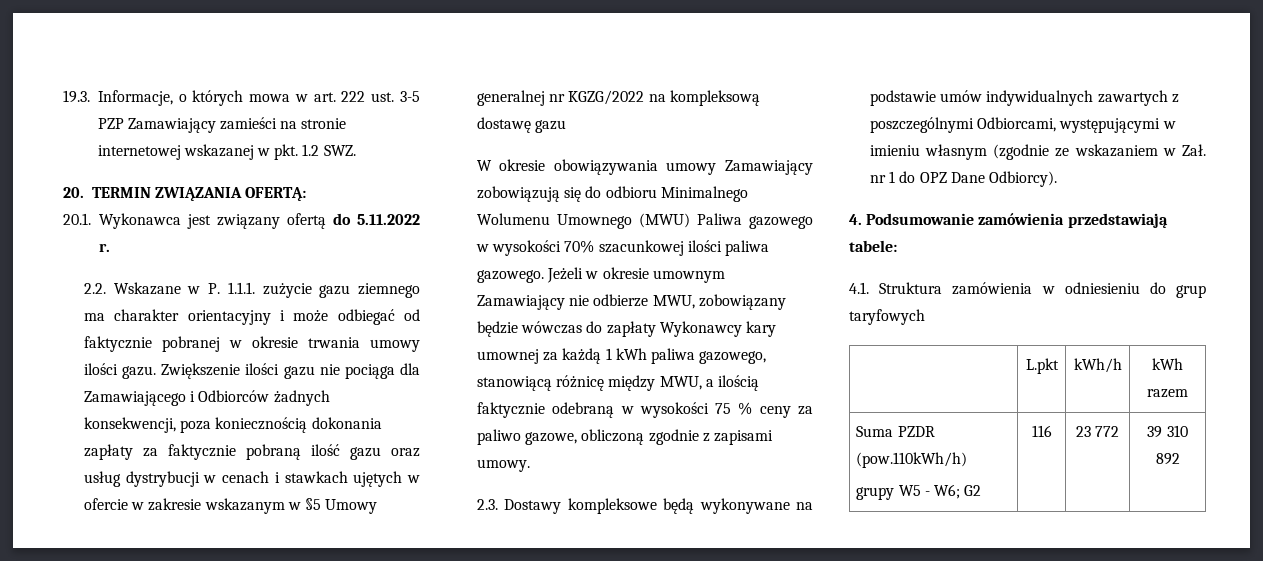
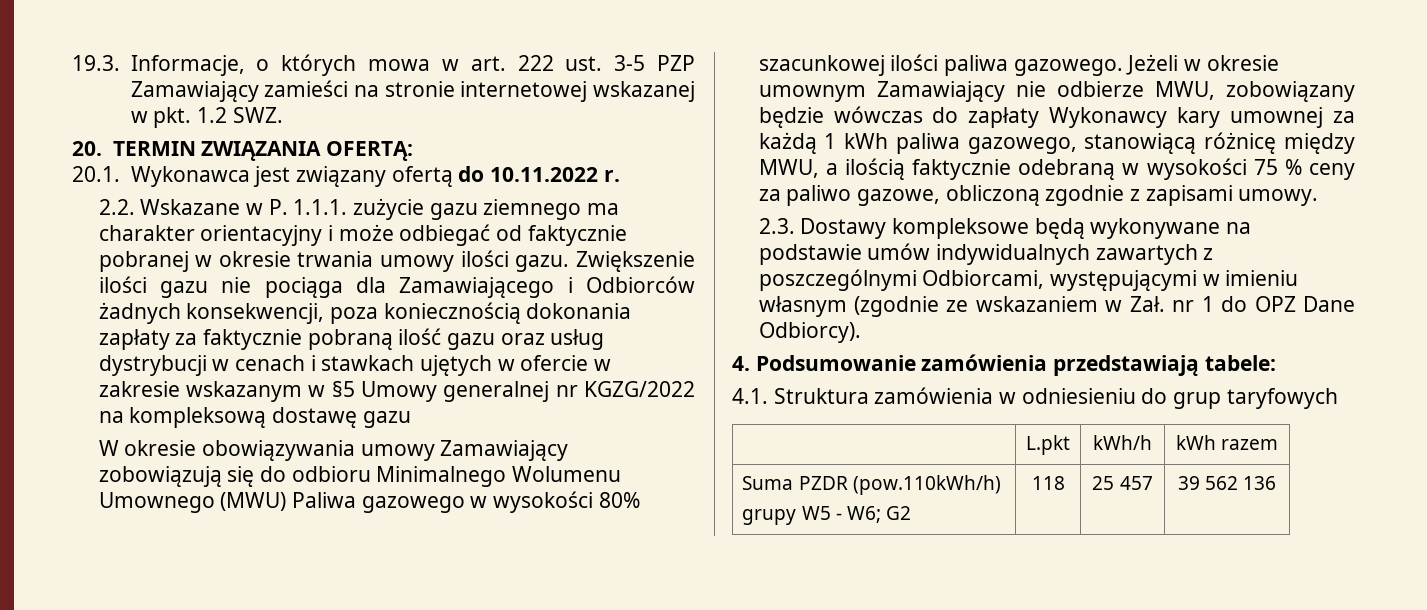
[357,214,421,225] 5.11.2022 -> [489,167,598,182] 10.11.2022
[564,240,595,253] 70% -> [598,492,640,508] 80%
[1031,425,1052,437] [1075,426,1120,437] 116 | 23 772 -> [1031,476,1065,490] [1092,476,1153,490] 118 | 25 457
[1166,425,1188,437] [1155,453,1180,465] 310 892 -> [1205,476,1277,490] 562 136

